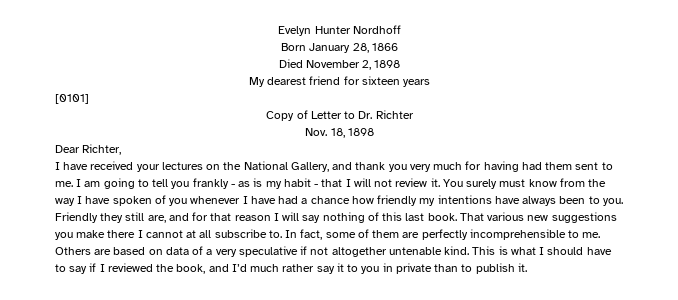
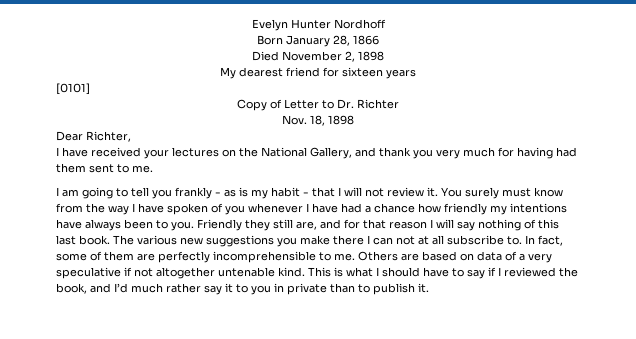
(73, 184) none -> (153, 169) //
[459,213,484,221] That -> [113,235,134,245] The
[145,230,183,238] cannot -> [373,236,415,245] can not

